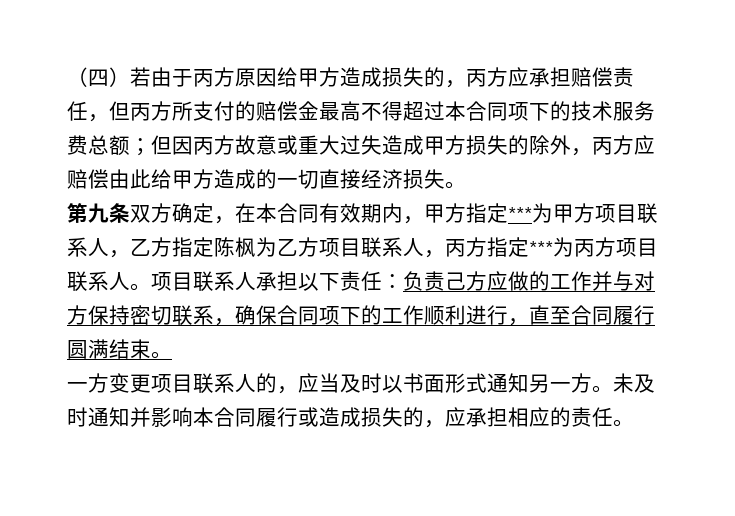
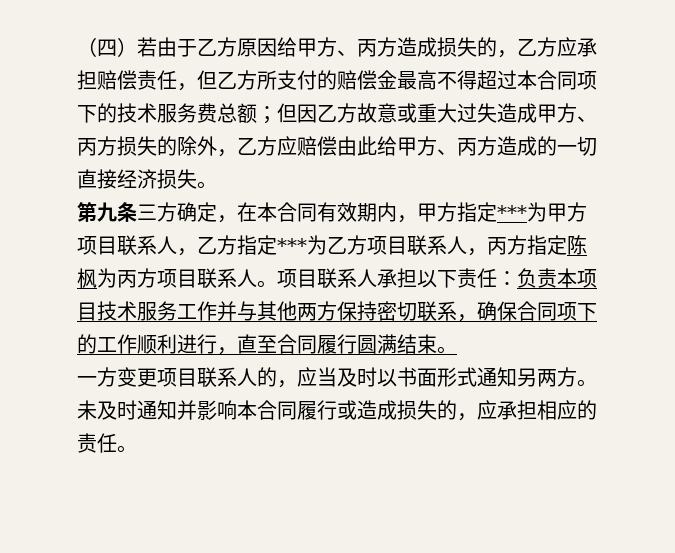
[193,69,214,87] 丙 -> [197,38,217,56] 乙
[340,67,487,88] 造成损失的，丙 -> [337,37,537,58] 、丙方造成损失的，乙
[130,103,151,121] 丙 -> [217,71,237,89] 乙
[193,137,214,155] 丙 -> [317,104,337,122] 乙
(466, 145) none -> [577,116,597,122] [77,136,117,156] 、丙方
[592,137,613,155] 丙 -> [237,137,257,155] 乙
(214, 179) none -> [437,136,497,156] 、丙方
[130,204,151,223] 双 -> [137,204,157,220] 三
[214,237,256,257] 陈枫 -> [277,238,307,253] ***
[529,240,553,255] *** -> [567,235,587,255] [77,268,97,288] 陈枫
[445,271,550,291] 己方应做的 -> [557,268,597,288] [77,301,177,321] 本项目技术服务
[634,271,655,291] 对 -> [257,301,317,321] 其他两
[550,382,571,391] 一 -> [537,369,557,387] 两

